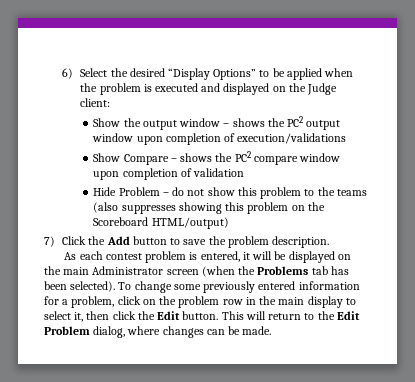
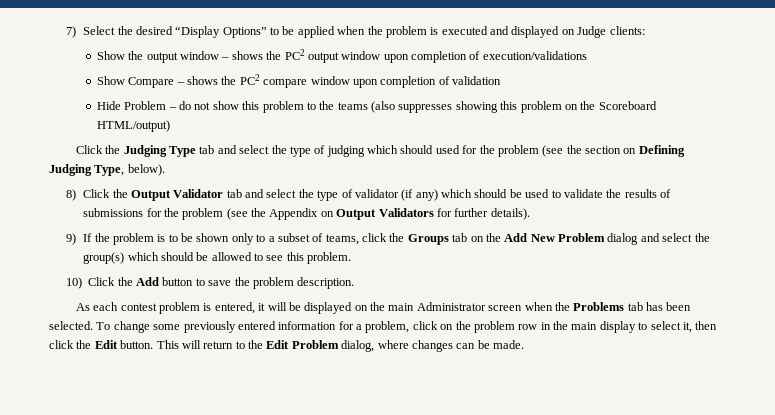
[62,68,74,79] 6) -> [66,26,77,38] 7)
[288,83,338,95] [80,98,111,107] the Judge client: -> [577,26,645,38] Judge clients:
[44,236,55,247] 7) -> [75,145,685,157] [49,164,165,176] [66,189,672,201] [83,208,530,220] [66,233,710,245] [83,252,352,264] [66,277,83,289] Click the Judging Type tab and select the type of judging which should used for the problem (see the section on Defining Judging Type, below). // 8) Click the Output Validator tab and select the type of validator (if any) which should be used to validate the results of submissions for the problem (see the Appendix on Output Validators for further details). // 9) If the problem is to be shown only to a subset of teams, click the Groups tab on the Add New Problem dialog and select the group(s) which should be allowed to see this problem. // 10)
[201,266,235,277] (when -> [524,302,553,311] when
[70,281,116,292] selected). -> [49,321,93,330] selected.

